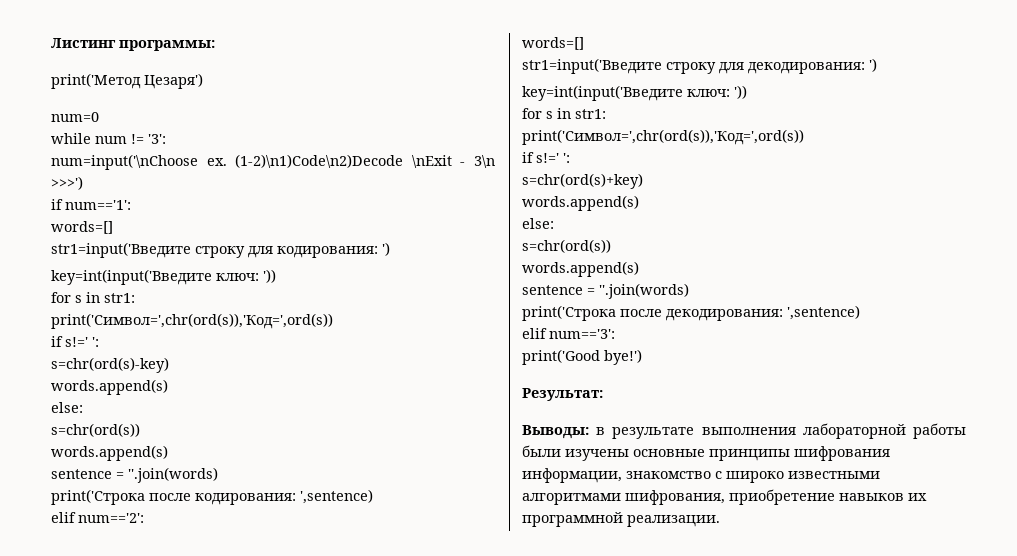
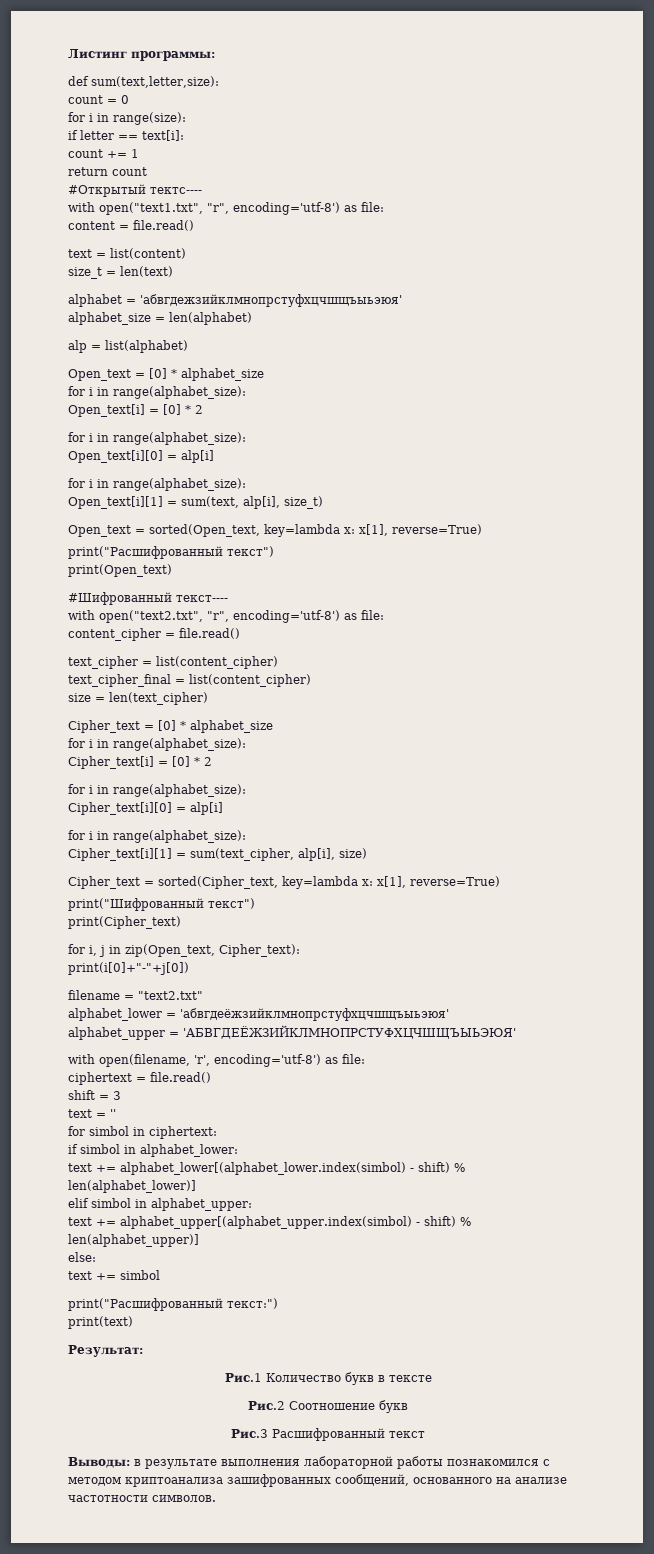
[51,73,203,89] [51,112,99,122] [51,133,166,144] [51,154,496,170] [51,176,83,190] [51,199,131,210] [51,221,113,234] [51,242,390,258] [51,269,276,285] [51,292,135,303] [51,313,333,329] [51,336,99,347] [51,357,169,373] [51,379,168,395] [51,402,83,413] [51,423,140,437] [51,445,168,461] [51,467,218,483] [51,489,373,505] [51,512,144,523] [522,37,584,50] [522,58,877,74] [522,85,747,101] [522,108,606,119] [522,129,804,145] [522,152,570,163] [522,173,643,189] [522,195,639,211] [522,218,554,229] [522,239,611,253] [522,261,639,277] [522,283,689,299] [522,305,860,321] [522,328,615,339] [522,349,642,365] [522,388,603,401] print('Метод Цезаря') // num=0 // while num != '3': // num=input('\nChoose ex. (1-2)\n1)Code\n2)Decode \nExit - 3\n >>>') // if num=='1': // words=[] // str1=input('Введите строку для кодирования: ') // key=int(input('Введите ключ: ')) // for s in str1: // print('Cимвол=',chr(ord(s)),'Код=',ord(s)) // if s!=' ': // s=chr(ord(s)-key) // words.append(s) // else: // s=chr(ord(s)) // words.append(s) // sentence = ''.join(words) // print('Строка после кодирования: ',sentence) // elif num=='2': // words=[] // str1=input('Введите строку для декодирования: ') // key=int(input('Введите ключ: ')) // for s in str1: // print('Cимвол=',chr(ord(s)),'Код=',ord(s)) // if s!=' ': // s=chr(ord(s)+key) // words.append(s) // else: // s=chr(ord(s)) // words.append(s) // sentence = ''.join(words) // print('Строка после декодирования: ',sentence) // elif num=='3': // print('Good bye!') // Результат: -> [68,76,219,88] [68,95,129,104] [68,112,186,125] [68,130,184,141] [68,149,139,158] [68,167,147,176] [68,184,202,197] [68,202,384,215] [68,220,194,231] [68,248,186,259] [68,266,173,279] [68,294,402,307] [68,312,252,325] [68,340,188,353] [68,368,264,381] [68,386,246,399] [68,404,203,417] [68,432,246,445] [68,450,214,463] [68,478,246,491] [68,496,323,509] [68,524,482,537] [68,546,274,559] [68,564,172,577] [68,592,228,605] [68,610,384,623] [68,628,240,641] [68,656,278,669] [68,674,311,687] [68,692,208,705] [68,720,273,733] [68,738,246,751] [68,756,212,769] [68,784,246,797] [68,802,223,815] [68,830,246,843] [68,848,367,861] [68,876,500,889] [68,898,255,911] [68,916,181,929] [68,944,300,957] [68,962,189,975] [68,990,203,1000] [68,1008,449,1021] [68,1025,516,1040] [68,1054,365,1067] [68,1072,211,1085] [68,1090,121,1100] [68,1109,116,1118] [68,1126,217,1139] [68,1144,238,1157] [68,1162,465,1175] [68,1180,196,1193] [68,1198,252,1211] [68,1216,471,1229] [68,1234,199,1247] [68,1252,96,1262] [68,1270,160,1280] [68,1298,278,1311] [68,1316,133,1329] [68,1345,143,1357] [224,1372,432,1385] [248,1400,408,1413] [231,1428,425,1441] def sum(text,letter,size): // count = 0 // for i in range(size): // if letter == text[i]: // count += 1 // return count // #Открытый тектс---- // with open("text1.txt", "r", encoding='utf-8') as file: // content = file.read() // text = list(content) // size_t = len(text) // alphabet = 'абвгдежзийклмнопрстуфхцчшщъыьэюя' // alphabet_size = len(alphabet) // alp = list(alphabet) // Open_text = [0] * alphabet_size // for i in range(alphabet_size): // Open_text[i] = [0] * 2 // for i in range(alphabet_size): // Open_text[i][0] = alp[i] // for i in range(alphabet_size): // Open_text[i][1] = sum(text, alp[i], size_t) // Open_text = sorted(Open_text, key=lambda x: x[1], reverse=True) // print("Расшифрованный текст") // print(Open_text) // #Шифрованный текст---- // with open("text2.txt", "r", encoding='utf-8') as file: // content_cipher = file.read() // text_cipher = list(content_cipher) // text_cipher_final = list(content_cipher) // size = len(text_cipher) // Cipher_text = [0] * alphabet_size // for i in range(alphabet_size): // Cipher_text[i] = [0] * 2 // for i in range(alphabet_size): // Cipher_text[i][0] = alp[i] // for i in range(alphabet_size): // Cipher_text[i][1] = sum(text_cipher, alp[i], size) // Cipher_text = sorted(Cipher_text, key=lambda x: x[1], reverse=True) // print("Шифрованный текст") // print(Cipher_text) // for i, j in zip(Open_text, Cipher_text): // print(i[0]+"-"+j[0]) // filename = "text2.txt" // alphabet_lower = 'абвгдеёжзийклмнопрстуфхцчшщъыьэюя' // alphabet_upper = 'АБВГДЕЁЖЗИЙКЛМНОПРСТУФХЦЧШЩЪЫЬЭЮЯ' // with open(filename, 'r', encoding='utf-8') as file: // ciphertext = file.read() // shift = 3 // text = '' // for simbol in ciphertext: // if simbol in alphabet_lower: // text += alphabet_lower[(alphabet_lower.index(simbol) - shift) % len(alphabet_lower)] // elif simbol in alphabet_upper: // text += alphabet_upper[(alphabet_upper.index(simbol) - shift) % len(alphabet_upper)] // else: // text += simbol // print("Расшифрованный текст:") // print(text) // Результат: // Рис.1 Количество букв в тексте // Рис.2 Соотношение букв // Рис.3 Расшифрованный текст
[522,445,890,461] [522,468,880,483] [522,489,927,505] [522,512,720,527] были изучены основные принципы шифрования информации, знакомство с широко известными алгоритмами шифрования, приобретение навыков их программной реализации. -> [447,1459,550,1466] [68,1474,567,1487] [68,1495,216,1502] познакомился с методом криптоанализа зашифрованных сообщений, основанного на анализе частотности символов.

